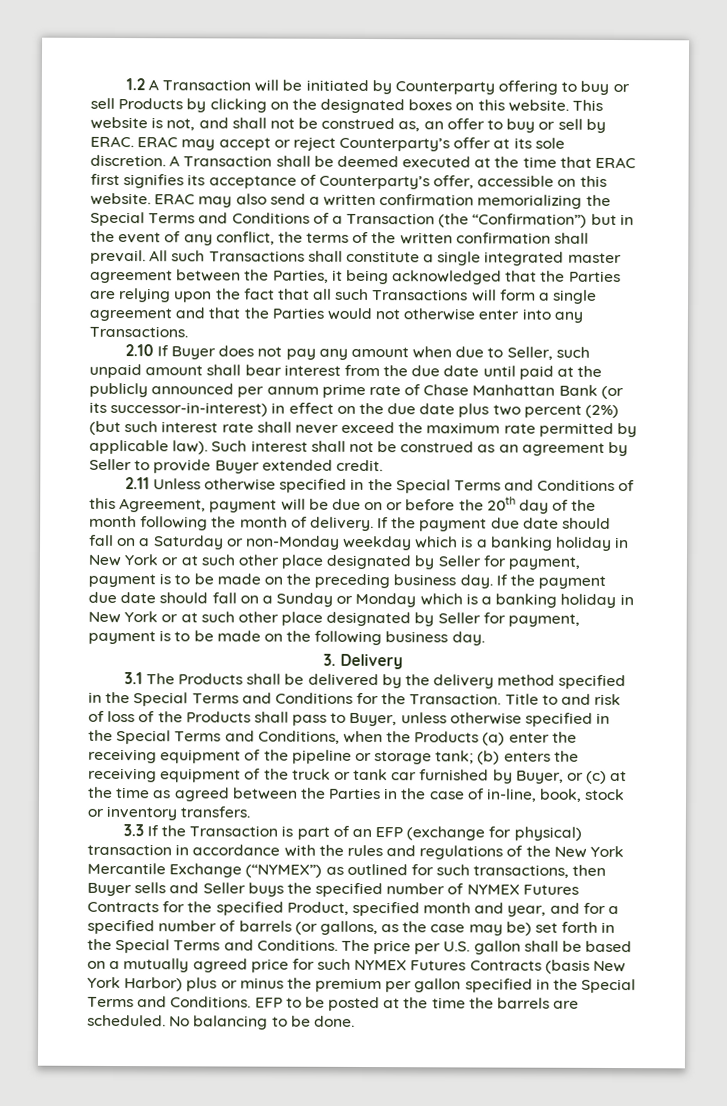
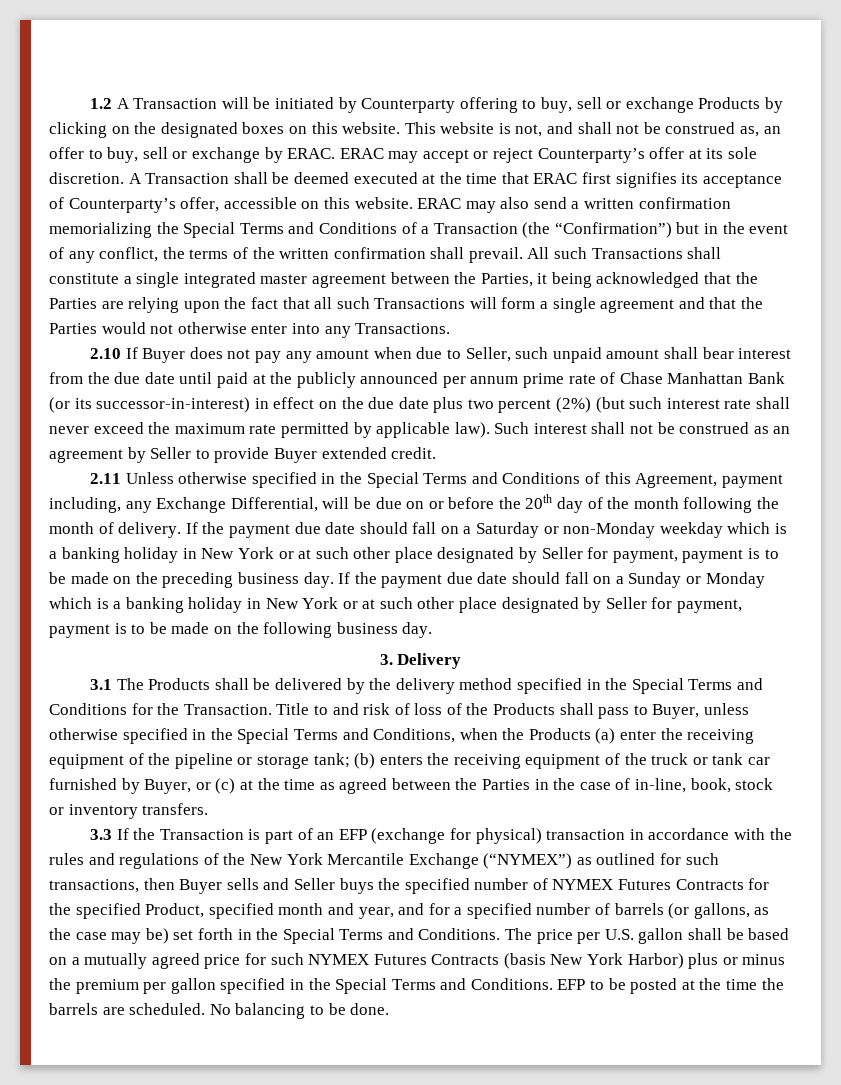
[580,80,630,95] [90,97,115,109] buy or sell -> [541,97,694,113] buy, sell or exchange
[506,118,583,133] buy or sell -> [107,147,260,163] buy, sell or exchange
(278, 506) none -> [49,497,318,513] including, any Exchange Differential,

